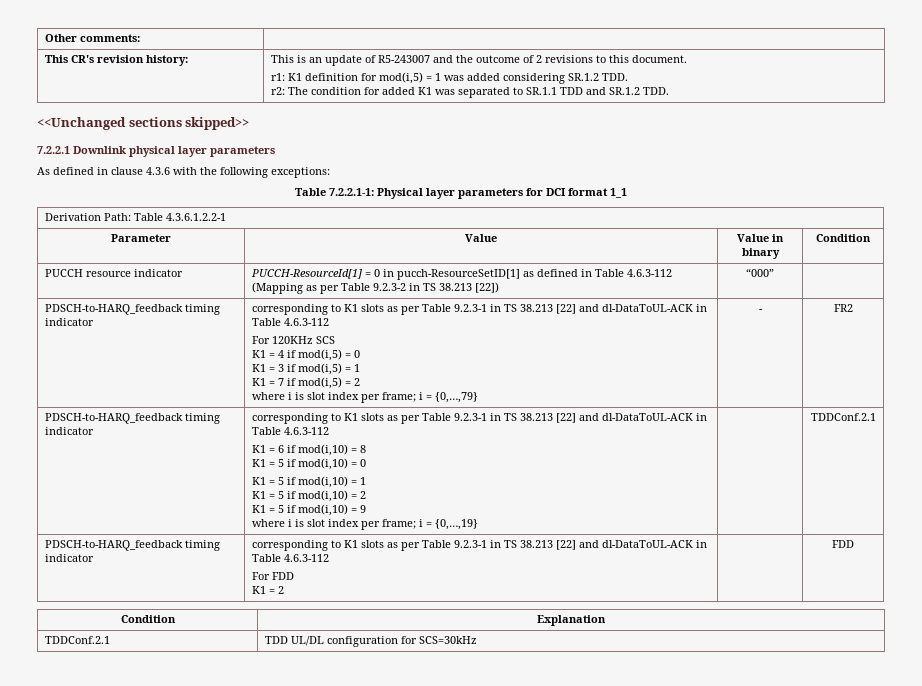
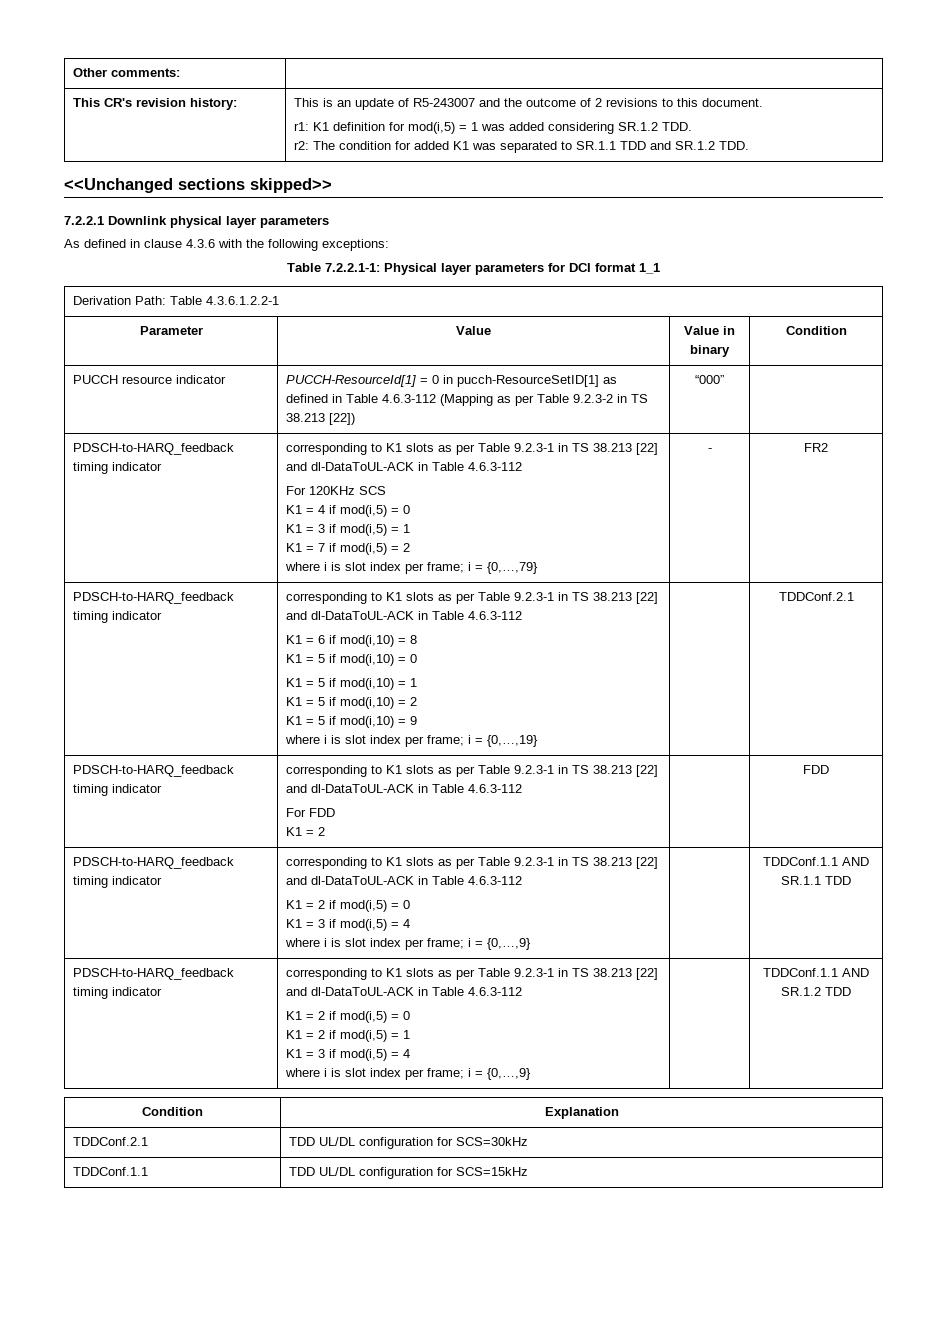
(854, 544) none -> [72,857,234,869] [72,876,162,888] [285,857,658,869] [285,876,522,885] [285,900,410,912] [285,919,410,931] [284,938,531,950] [763,857,869,866] [781,876,851,885] [72,968,234,980] [72,987,162,999] [285,968,658,980] [285,987,522,996] [285,1011,410,1023] [285,1030,410,1042] [285,1049,410,1061] [284,1068,531,1080] [763,968,869,977] [781,987,851,996] // PDSCH-to-HARQ_feedback timing indicator | corresponding to K1 slots as per Table 9.2.3-1 in TS 38.213 [22] and dl-DataToUL-ACK in Table 4.6.3-112 // K1 = 2 if mod(i,5) = 0 // K1 = 3 if mod(i,5) = 4 // where i is slot index per frame; i = {0,…,9} | | TDDConf.1.1 AND SR.1.1 TDD // PDSCH-to-HARQ_feedback timing indicator | corresponding to K1 slots as per Table 9.2.3-1 in TS 38.213 [22] and dl-DataToUL-ACK in Table 4.6.3-112 // K1 = 2 if mod(i,5) = 0 // K1 = 2 if mod(i,5) = 1 // K1 = 3 if mod(i,5) = 4 // where i is slot index per frame; i = {0,…,9} | | TDDConf.1.1 AND SR.1.2 TDD
(477, 640) none -> [72,1167,148,1176] [288,1167,528,1179] // TDDConf.1.1 | TDD UL/DL configuration for SCS=15kHz

